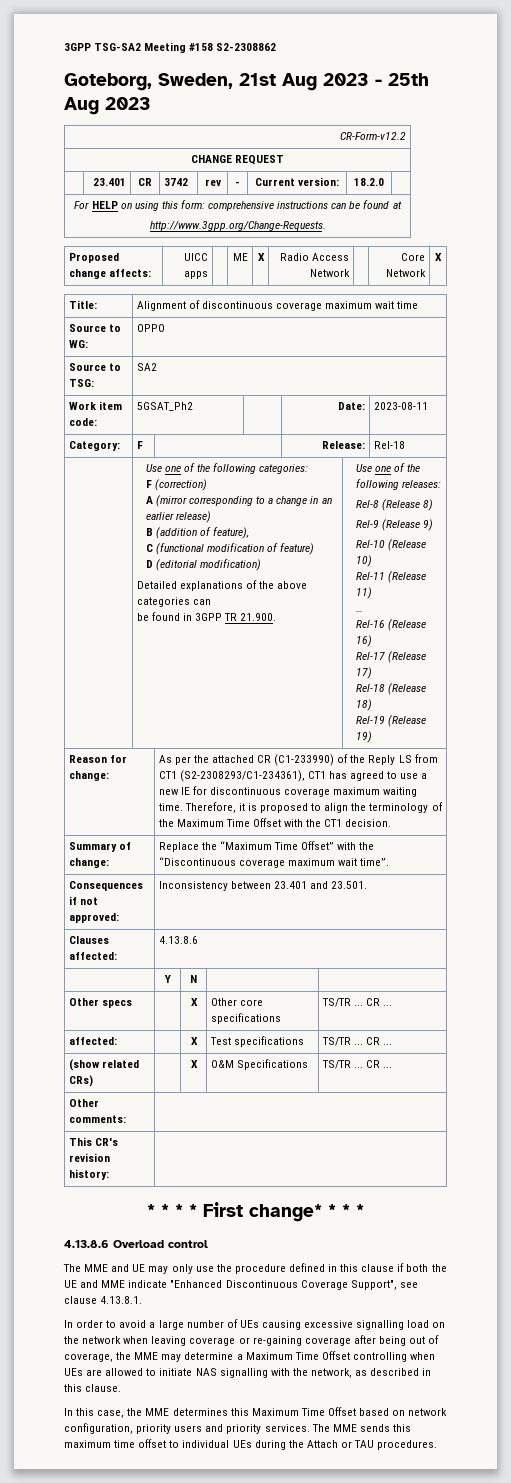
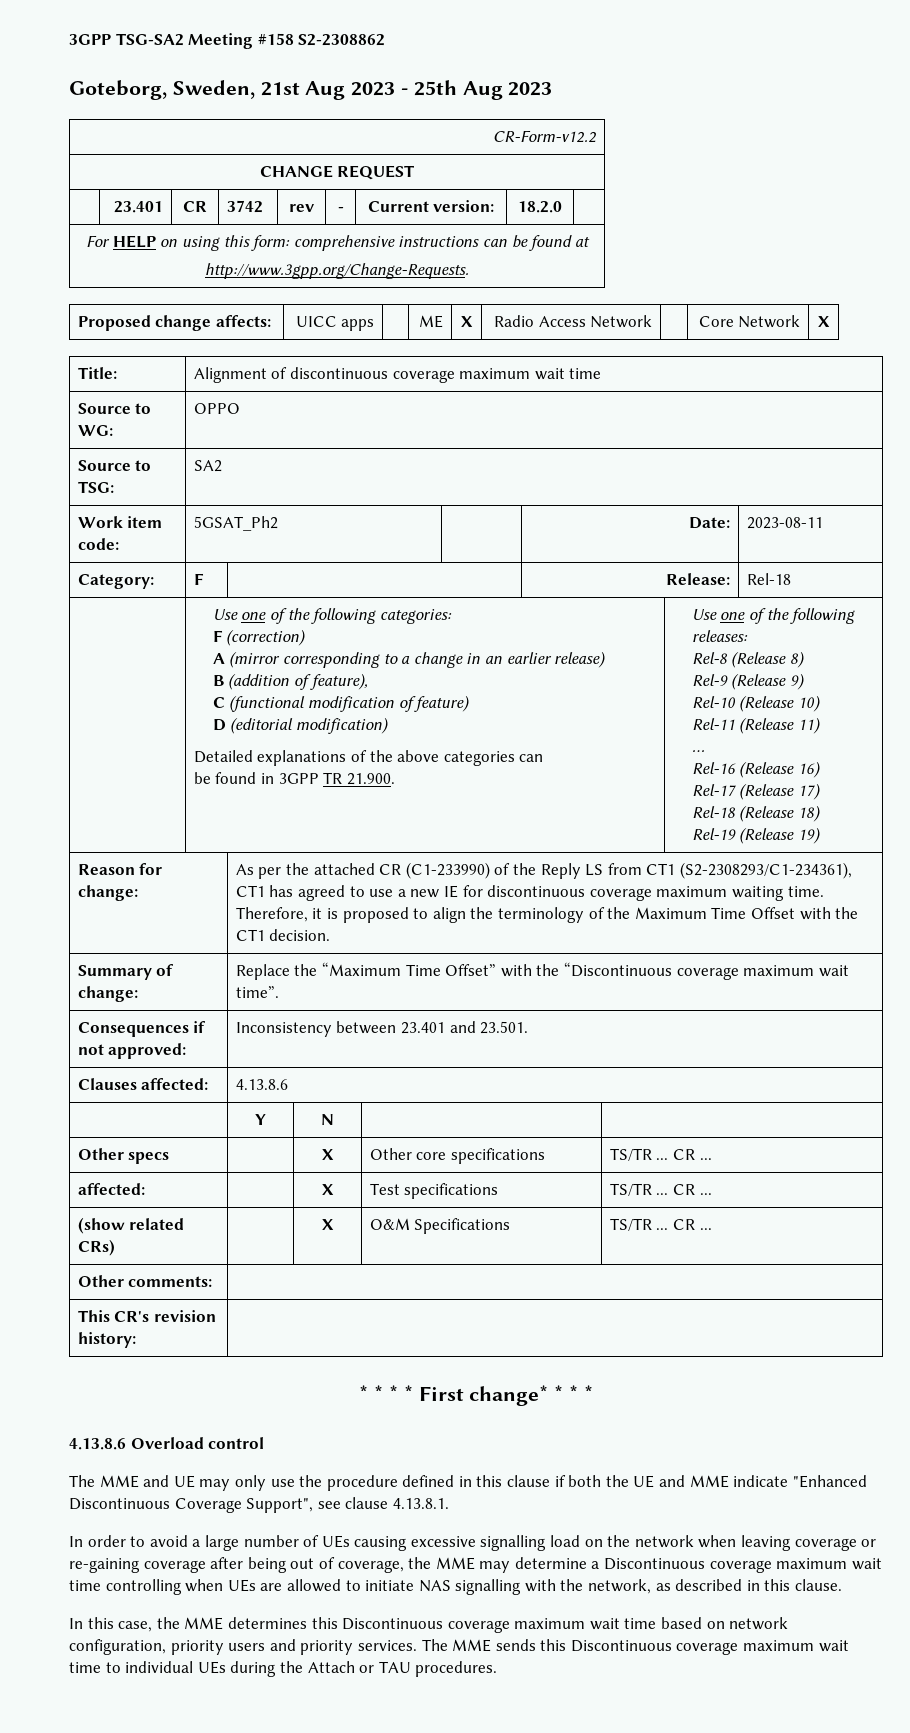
[245,1351,350,1360] Maximum Time Offset -> [604,1558,882,1573] [69,1580,101,1591] Discontinuous coverage maximum wait time
[251,1407,356,1416] Maximum Time Offset -> [342,1618,657,1633] Discontinuous coverage maximum wait time
[64,1439,167,1448] maximum time offset -> [570,1640,849,1655] [69,1662,101,1673] Discontinuous coverage maximum wait time

